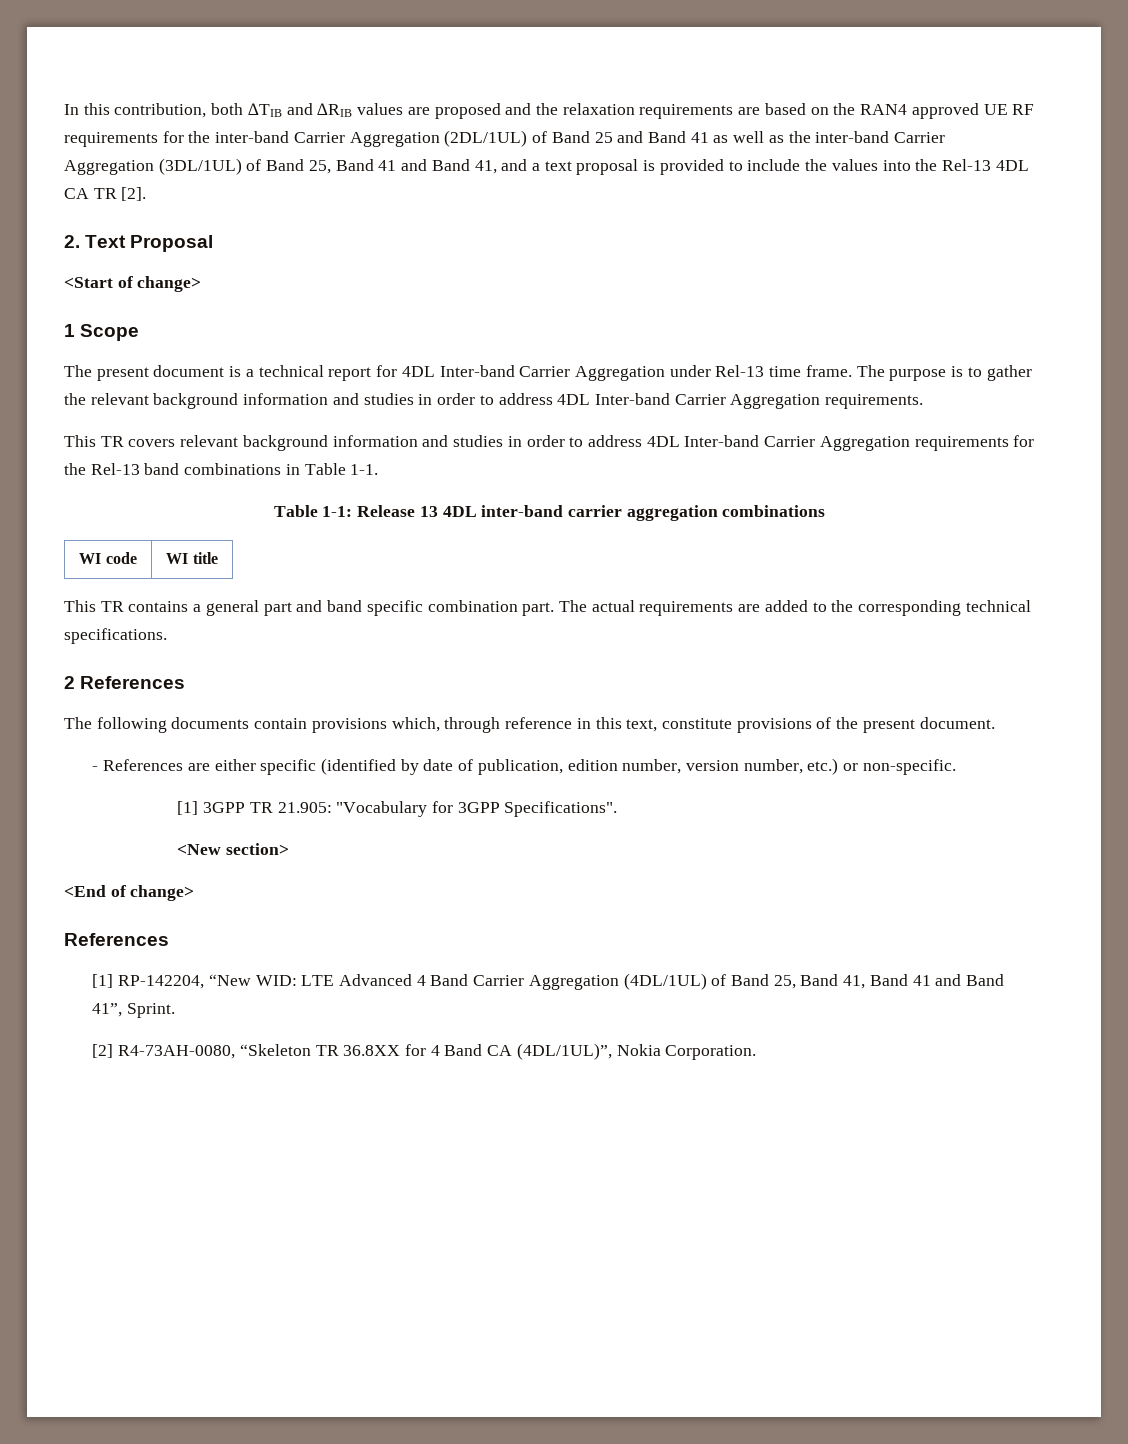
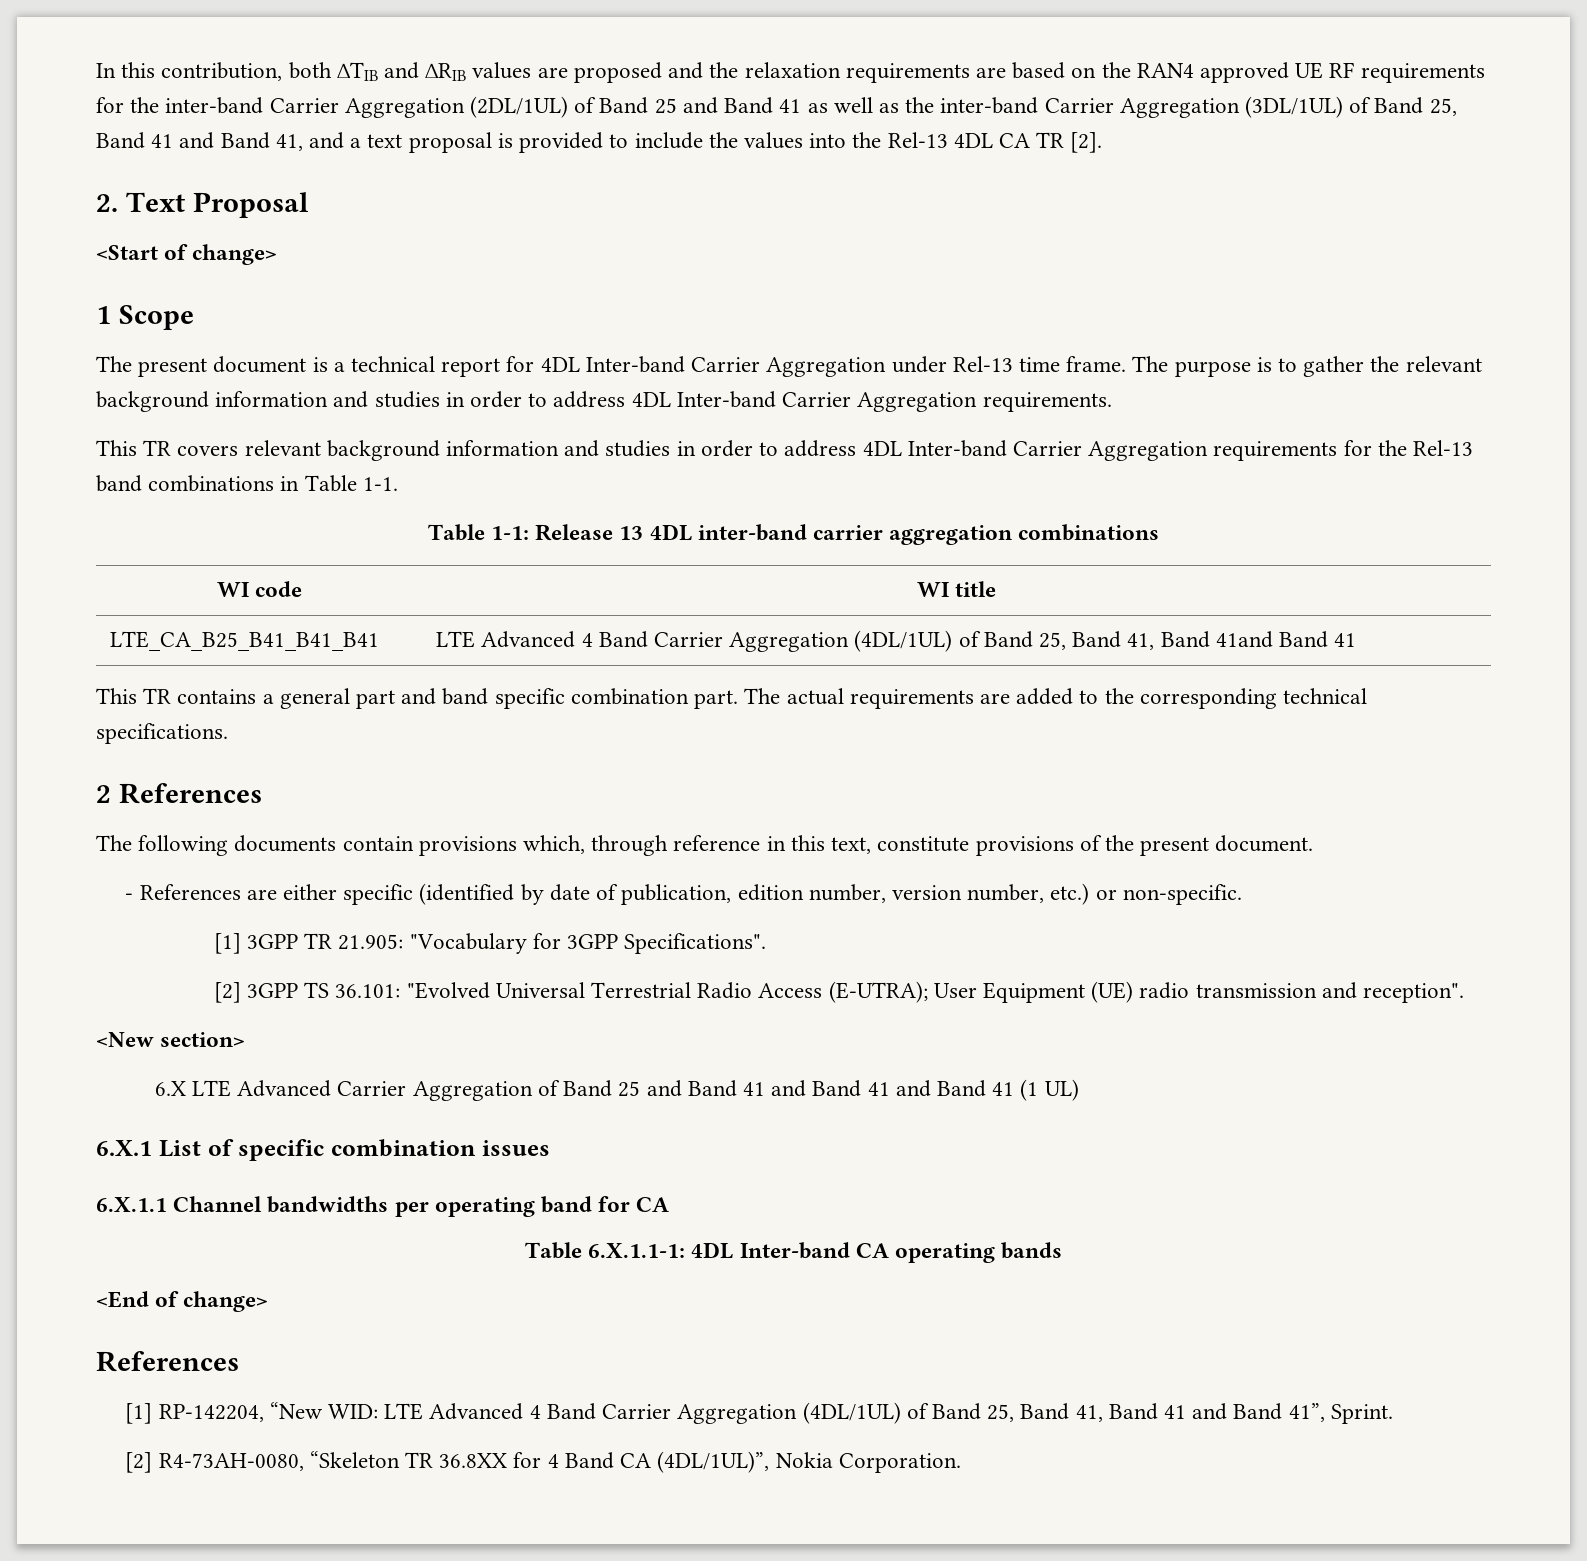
(218, 558) none -> [110,631,380,651] [436,630,1357,652] // LTE_CA_B25_B41_B41_B41 | LTE Advanced 4 Band Carrier Aggregation (4DL/1UL) of Band 25, Band 41, Band 41and Band 41
[177,843,290,855] <New section> -> [213,981,1465,1003] [96,1032,246,1047] [154,1079,1079,1101] [96,1139,550,1161] [96,1196,670,1217] [524,1242,1063,1263] [2] 3GPP TS 36.101: "Evolved Universal Terrestrial Radio Access (E-UTRA); User Equipment (UE) radio transmission and reception". // <New section> // 6.X LTE Advanced Carrier Aggregation of Band 25 and Band 41 and Band 41 and Band 41 (1 UL) // 6.X.1 List of specific combination issues // 6.X.1.1 Channel bandwidths per operating band for CA // Table 6.X.1.1-1: 4DL Inter-band CA operating bands

